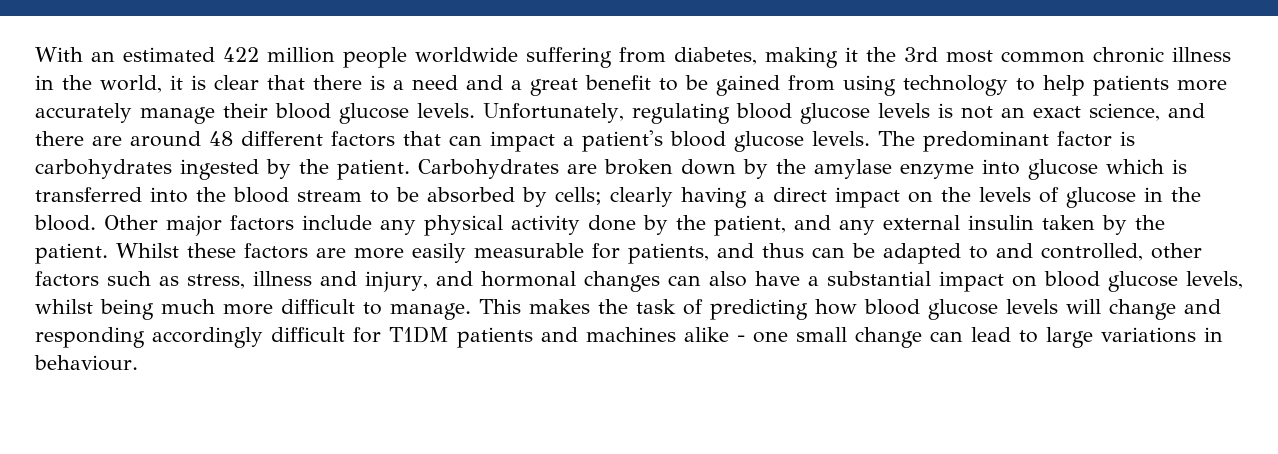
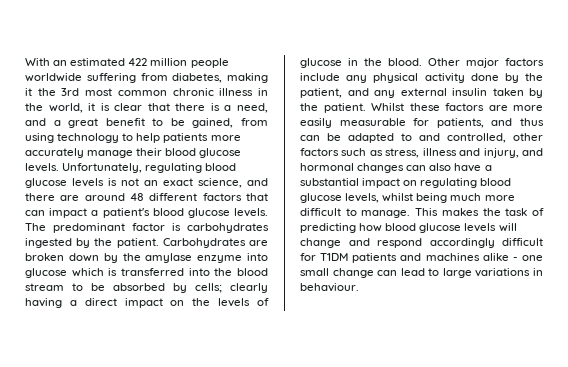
[412,75,458,90] need -> [236,103,268,113] need,
[716,75,780,96] gained -> [192,118,234,128] gained,
(1037, 281) none -> [420,178,478,188] regulating
[35,327,145,348] responding -> [377,238,422,248] respond

